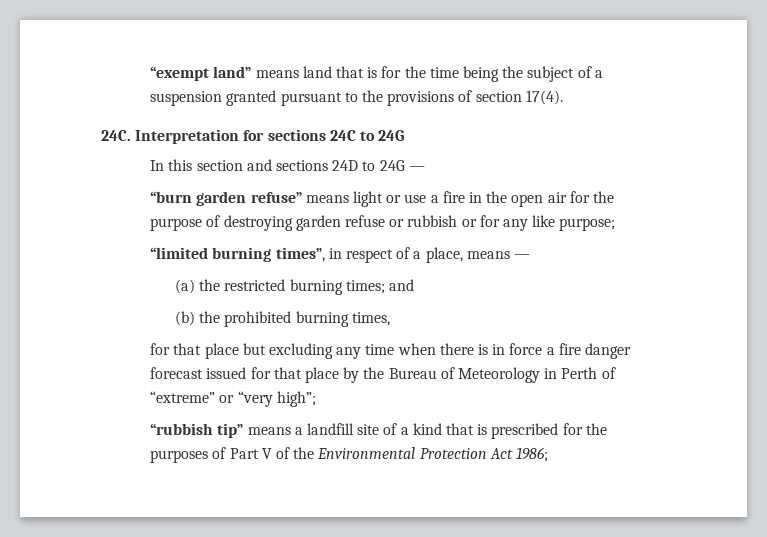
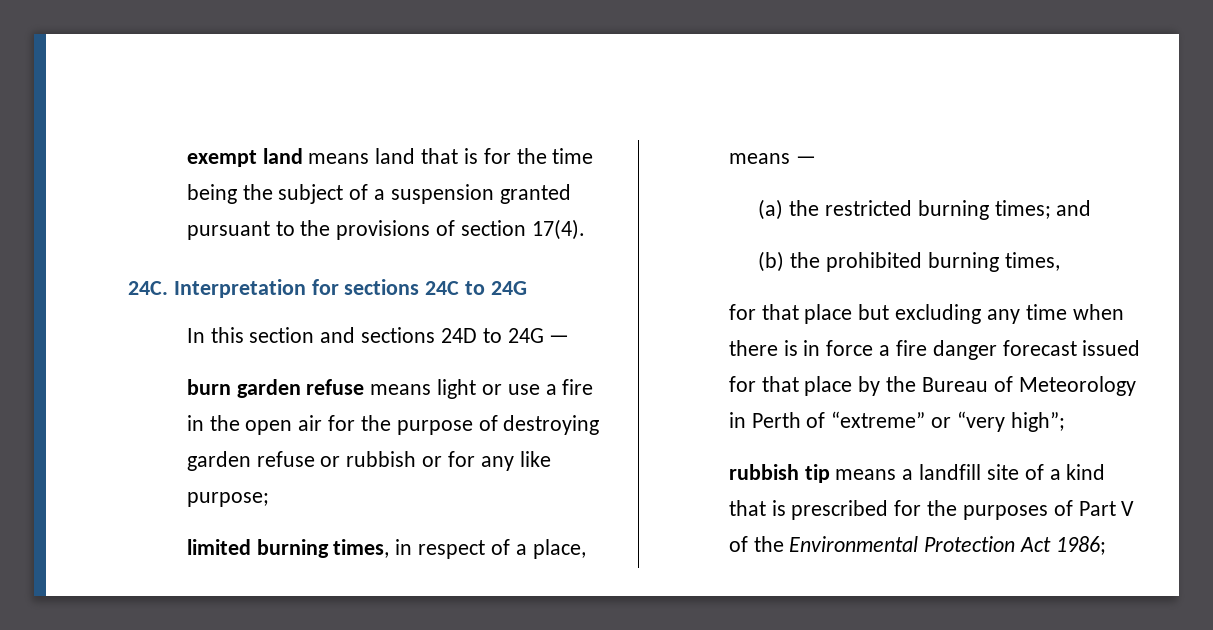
[150,66,252,81] “exempt land” -> [186,148,303,167] exempt land
[150,191,302,206] “burn garden refuse” -> [186,379,365,398] burn garden refuse
[150,247,325,262] “limited burning times”, -> [186,539,390,558] limited burning times,
[150,423,244,438] “rubbish tip” -> [728,464,830,483] rubbish tip

